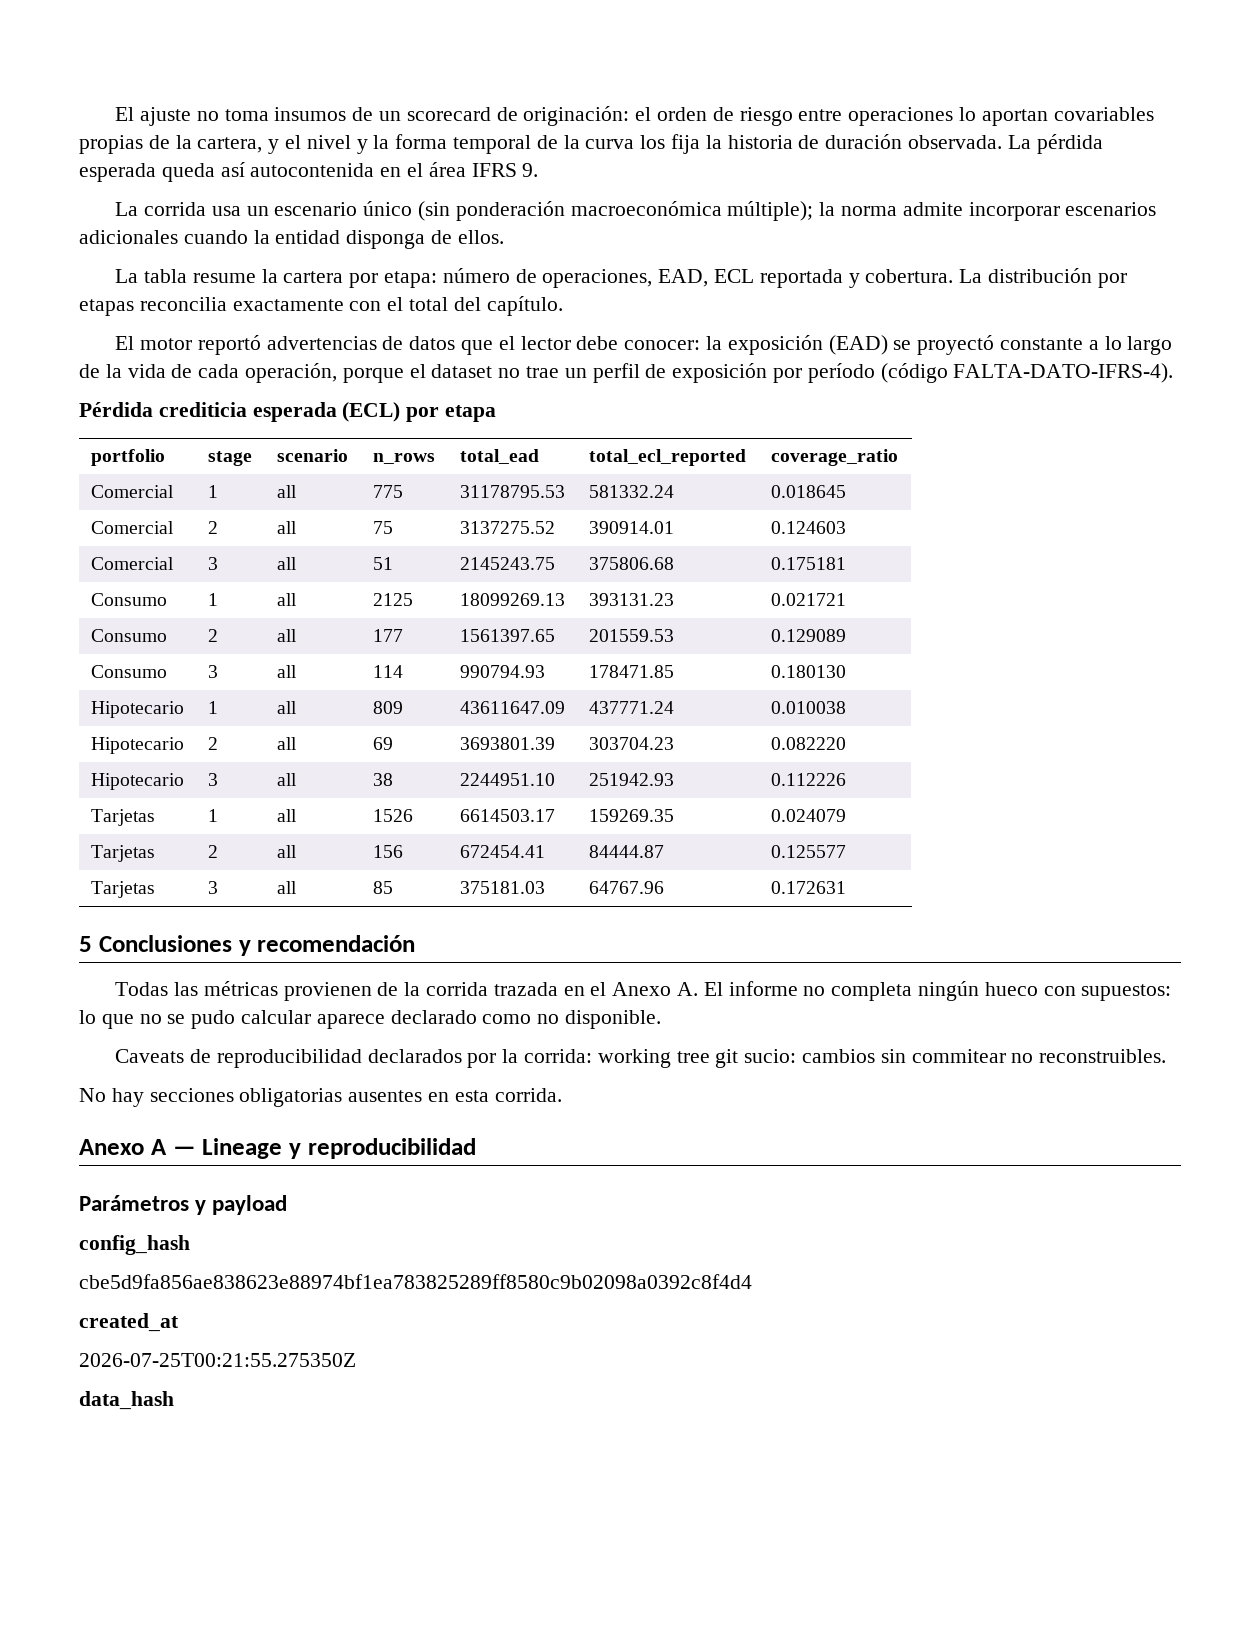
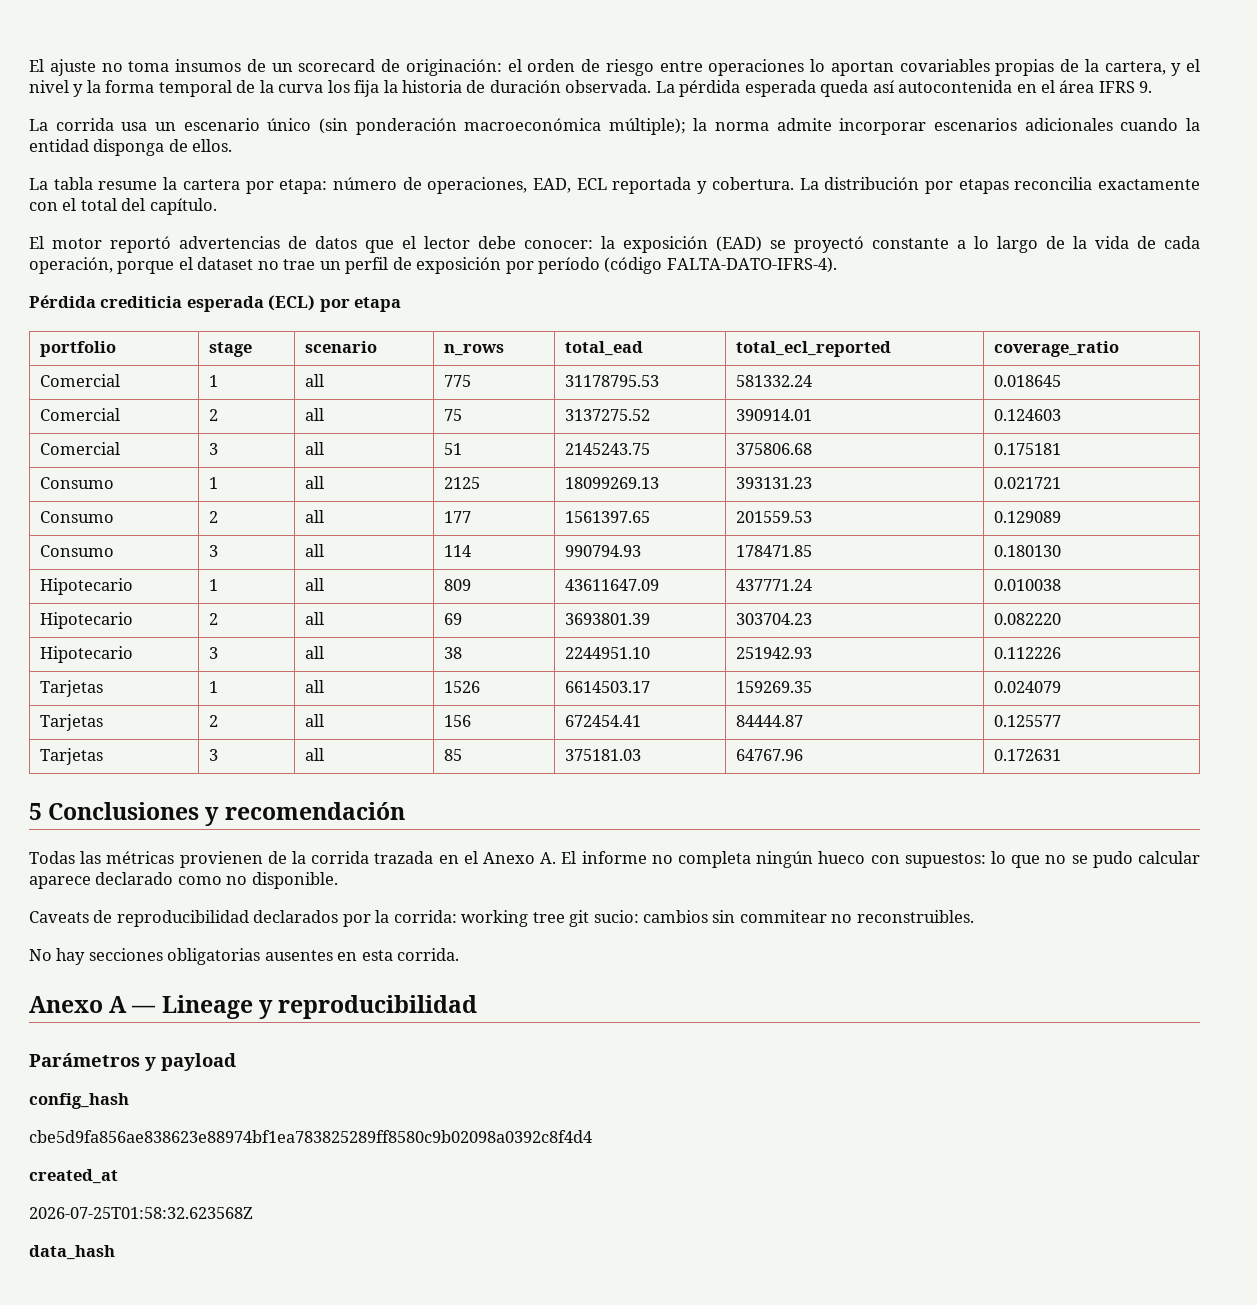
[79,1353,356,1367] 2026-07-25T00:21:55.275350Z -> [29,1207,253,1219] 2026-07-25T01:58:32.623568Z

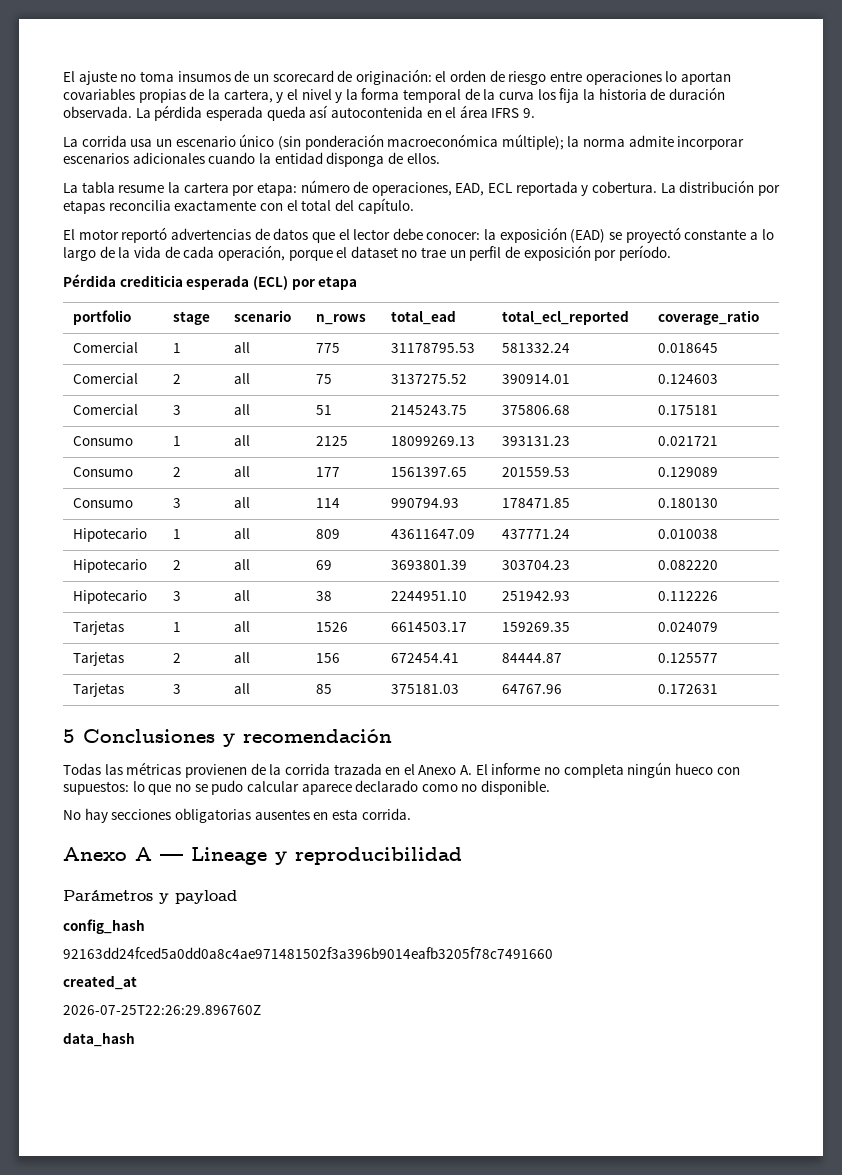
[538,257,837,274] período (código FALTA-DATO-IFRS-4). -> [618,245,671,261] período.
[29,910,974,927] // Caveats de reproducibilidad declarados por la corrida: working tree git sucio: cambios sin commitear no reconstruibles. -> (551, 787) none
[29,1130,592,1143] cbe5d9fa856ae838623e88974bf1ea783825289ff8580c9b02098a0392c8f4d4 -> [63,947,553,959] 92163dd24fced5a0dd0a8c4ae971481502f3a396b9014eafb3205f78c7491660
[29,1207,253,1219] 2026-07-25T01:58:32.623568Z -> [63,1005,261,1015] 2026-07-25T22:26:29.896760Z

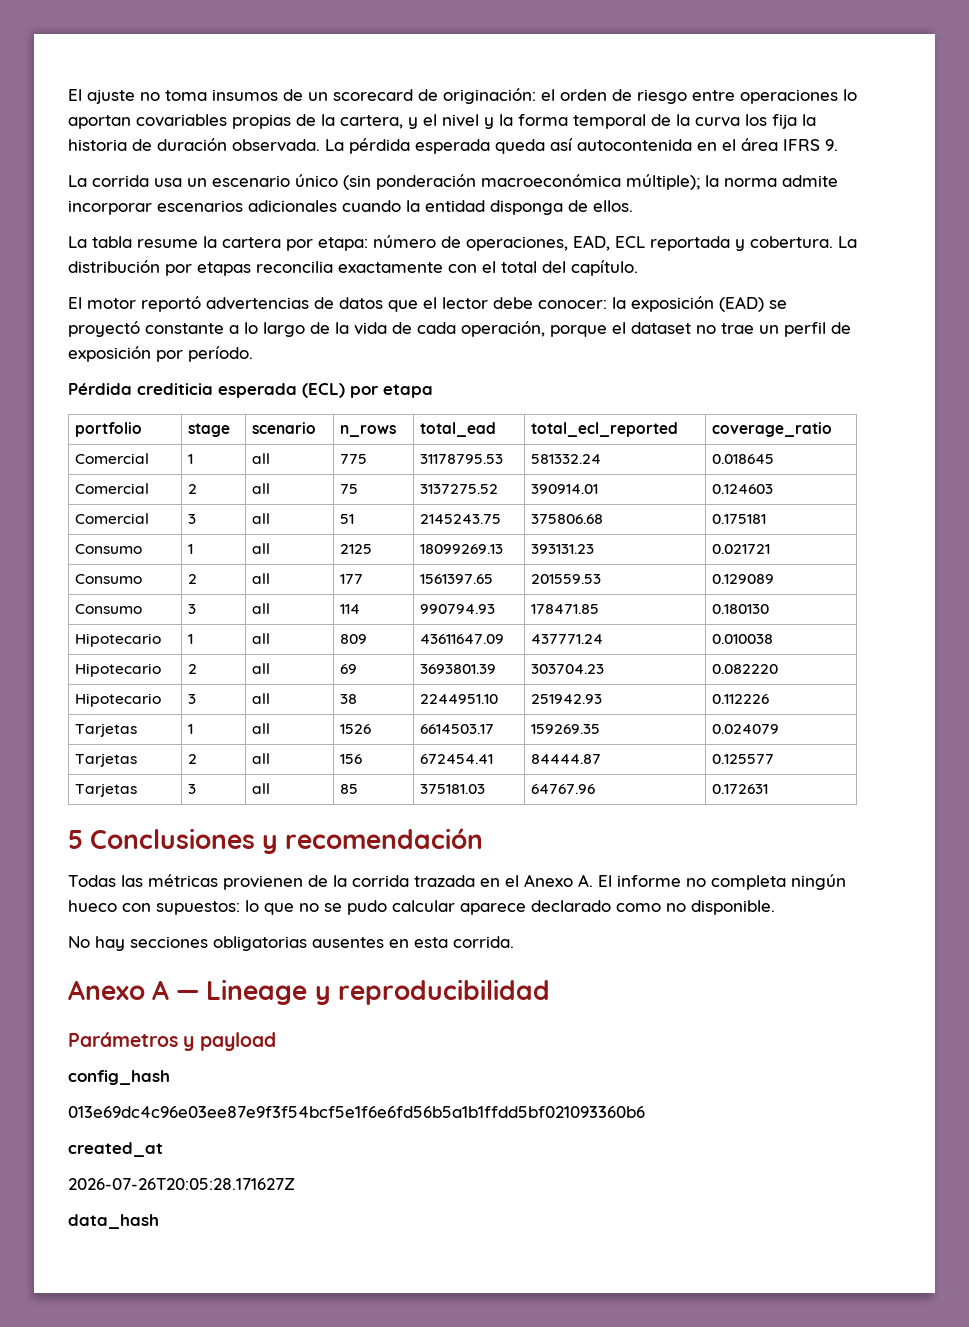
[63,947,553,959] 92163dd24fced5a0dd0a8c4ae971481502f3a396b9014eafb3205f78c7491660 -> [68,1106,645,1118] 013e69dc4c96e03ee87e9f3f54bcf5e1f6e6fd56b5a1b1ffdd5bf021093360b6
[63,1005,261,1015] 2026-07-25T22:26:29.896760Z -> [68,1178,295,1190] 2026-07-26T20:05:28.171627Z

